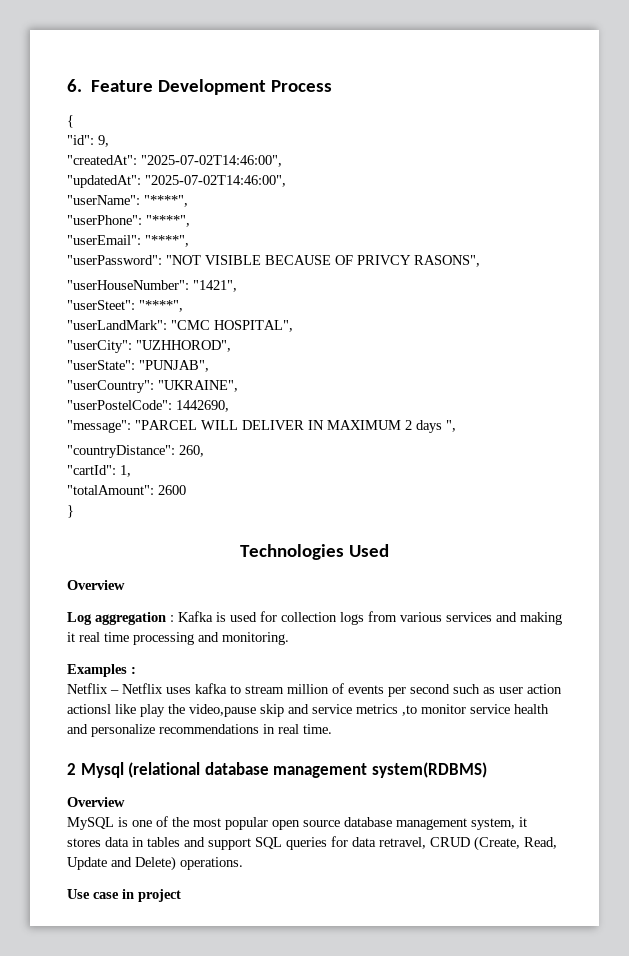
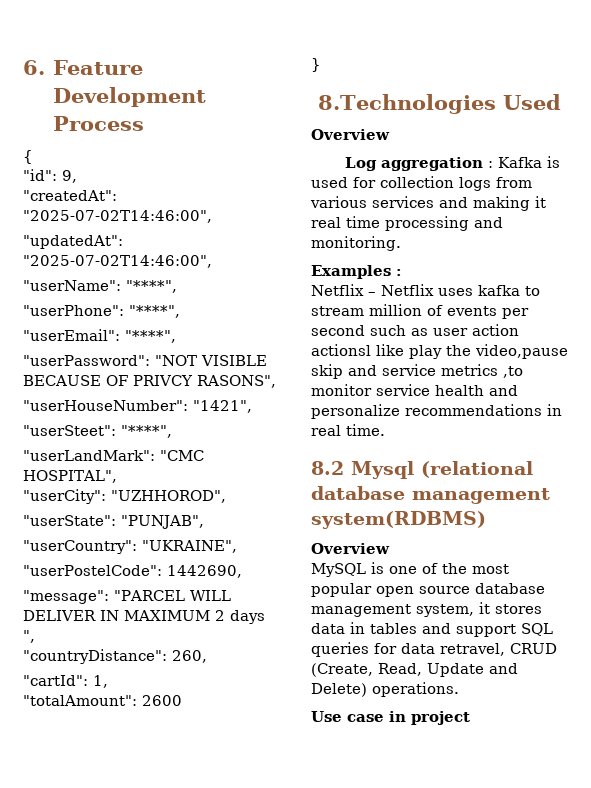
[240,544,345,560] Technologies -> [318,94,497,114] 8.Technologies
[67,763,76,775] 2 -> [311,461,344,475] 8.2

